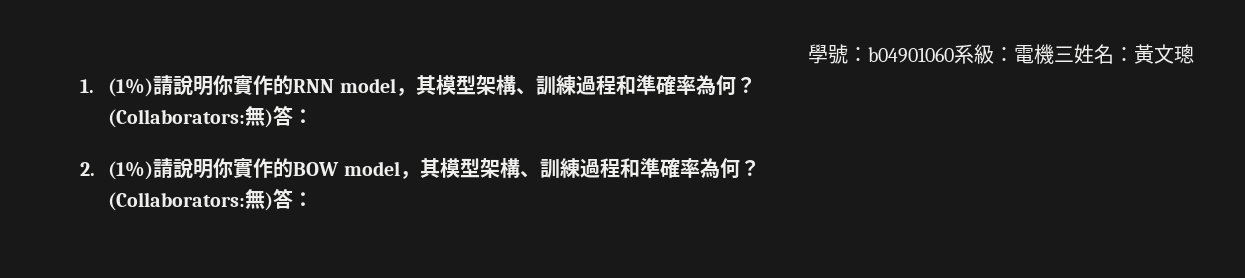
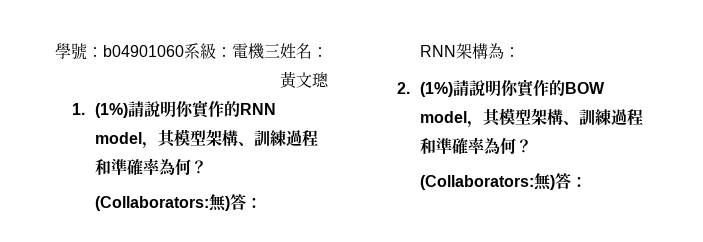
(314, 116) none -> [419,43,520,59] // RNN架構為：

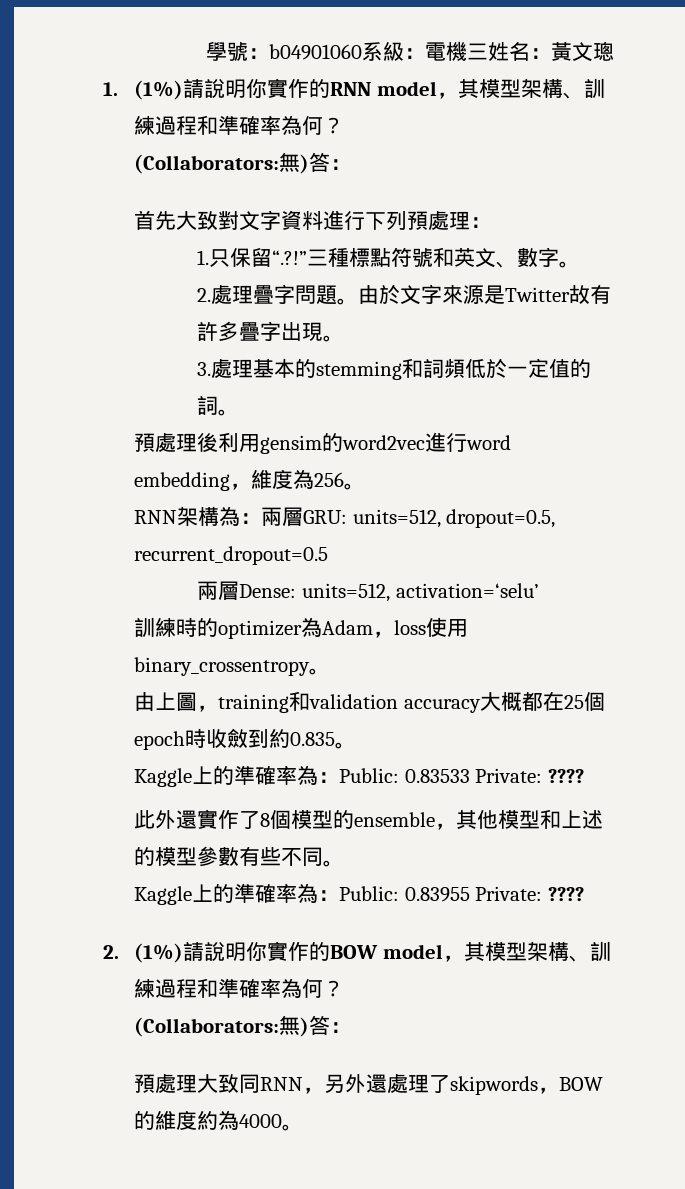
[419,43,520,59] RNN架構為： -> [134,210,492,231] [197,247,581,268] [197,284,612,305] [197,321,345,342] [197,358,592,380] [197,396,240,416] [134,432,512,454] [134,469,366,491] [134,506,556,528] [134,546,329,565] [197,581,539,602] [134,617,469,639] [134,657,331,676] [134,691,605,713] [134,728,357,750] [134,765,584,787] [134,809,604,830] [134,846,345,867] [134,883,584,905] 首先大致對文字資料進行下列預處理： // 1.只保留“.?!”三種標點符號和英文、數字。 // 2.處理疊字問題。由於文字來源是Twitter故有許多疊字出現。 // 3.處理基本的stemming和詞頻低於一定值的詞。 // 預處理後利用gensim的word2vec進行word embedding，維度為256。 // RNN架構為：兩層GRU: units=512, dropout=0.5, recurrent_dropout=0.5 // 兩層Dense: units=512, activation=‘selu’ // 訓練時的optimizer為Adam，loss使用binary_crossentropy。 // 由上圖，training和validation accuracy大概都在25個epoch時收斂到約0.835。 // Kaggle上的準確率為：Public: 0.83533 Private: ???? // 此外還實作了8個模型的ensemble，其他模型和上述的模型參數有些不同。 // Kaggle上的準確率為：Public: 0.83955 Private: ????
(587, 181) none -> [134,1074,604,1095] [134,1110,304,1131] // 預處理大致同RNN，另外還處理了skipwords，BOW的維度約為4000。

